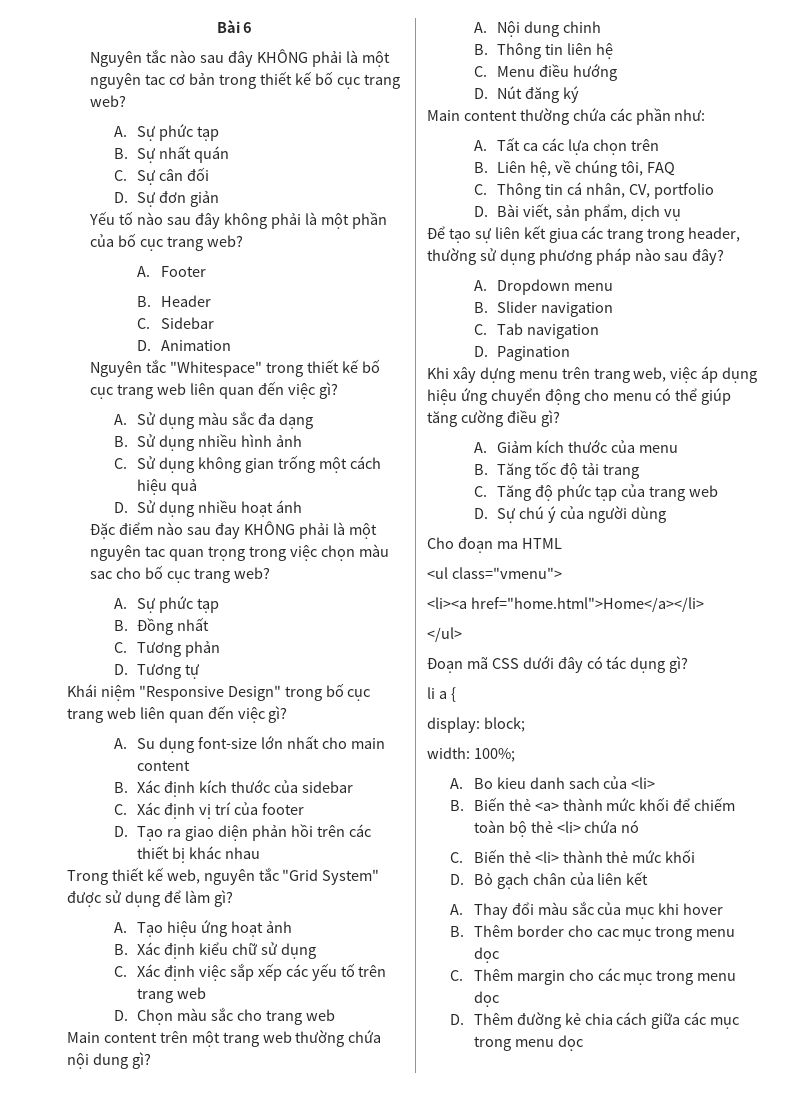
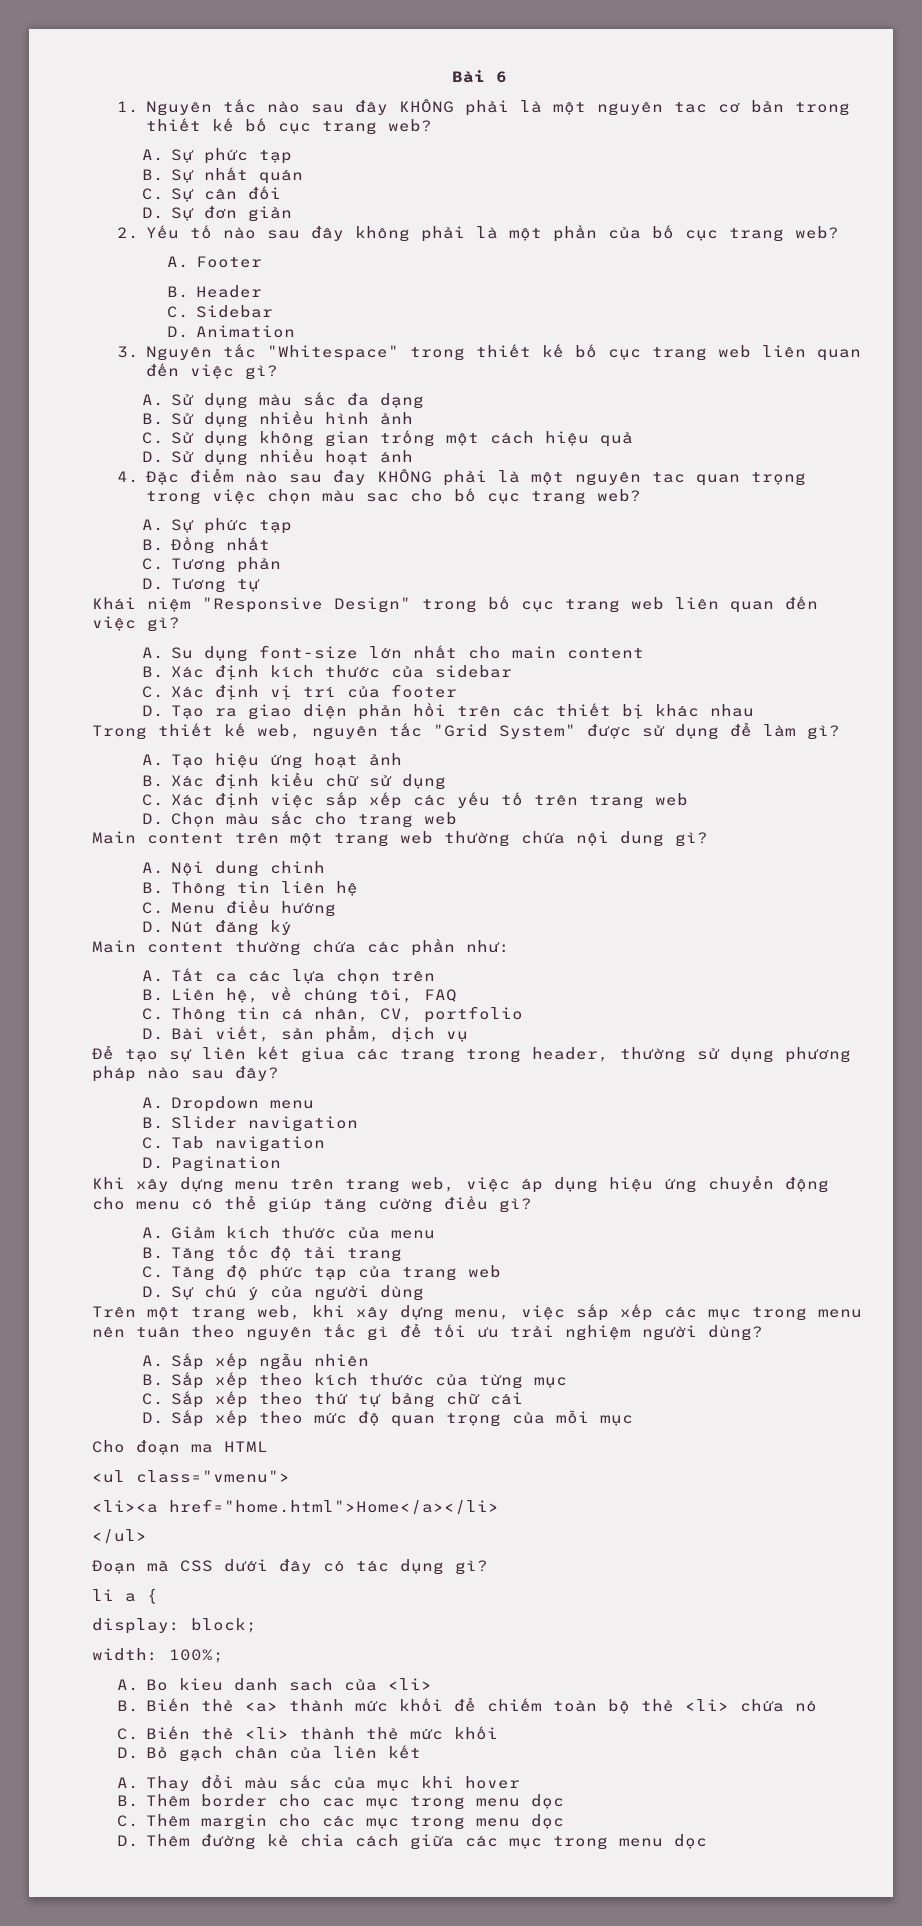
(253, 27) none -> [116,101,139,113] 1.
(219, 199) none -> [116,227,139,239] 2.
(231, 345) none -> [116,346,139,358] 3.
(302, 506) none -> [116,471,139,483] 4.
(666, 514) none -> [92,1304,862,1321] [92,1323,763,1341] [141,1353,370,1370] [141,1372,568,1389] [141,1391,524,1408] [141,1410,634,1427] // Trên một trang web, khi xây dựng menu, việc sắp xếp các mục trong menu nên tuân theo nguyên tắc gì để tối ưu trải nghiệm người dùng? // A. Sắp xếp ngẫu nhiên // B. Sắp xếp theo kích thước của từng mục // C. Sắp xếp theo thứ tự bảng chữ cái // D. Sắp xếp theo mức độ quan trọng của mỗi mục

